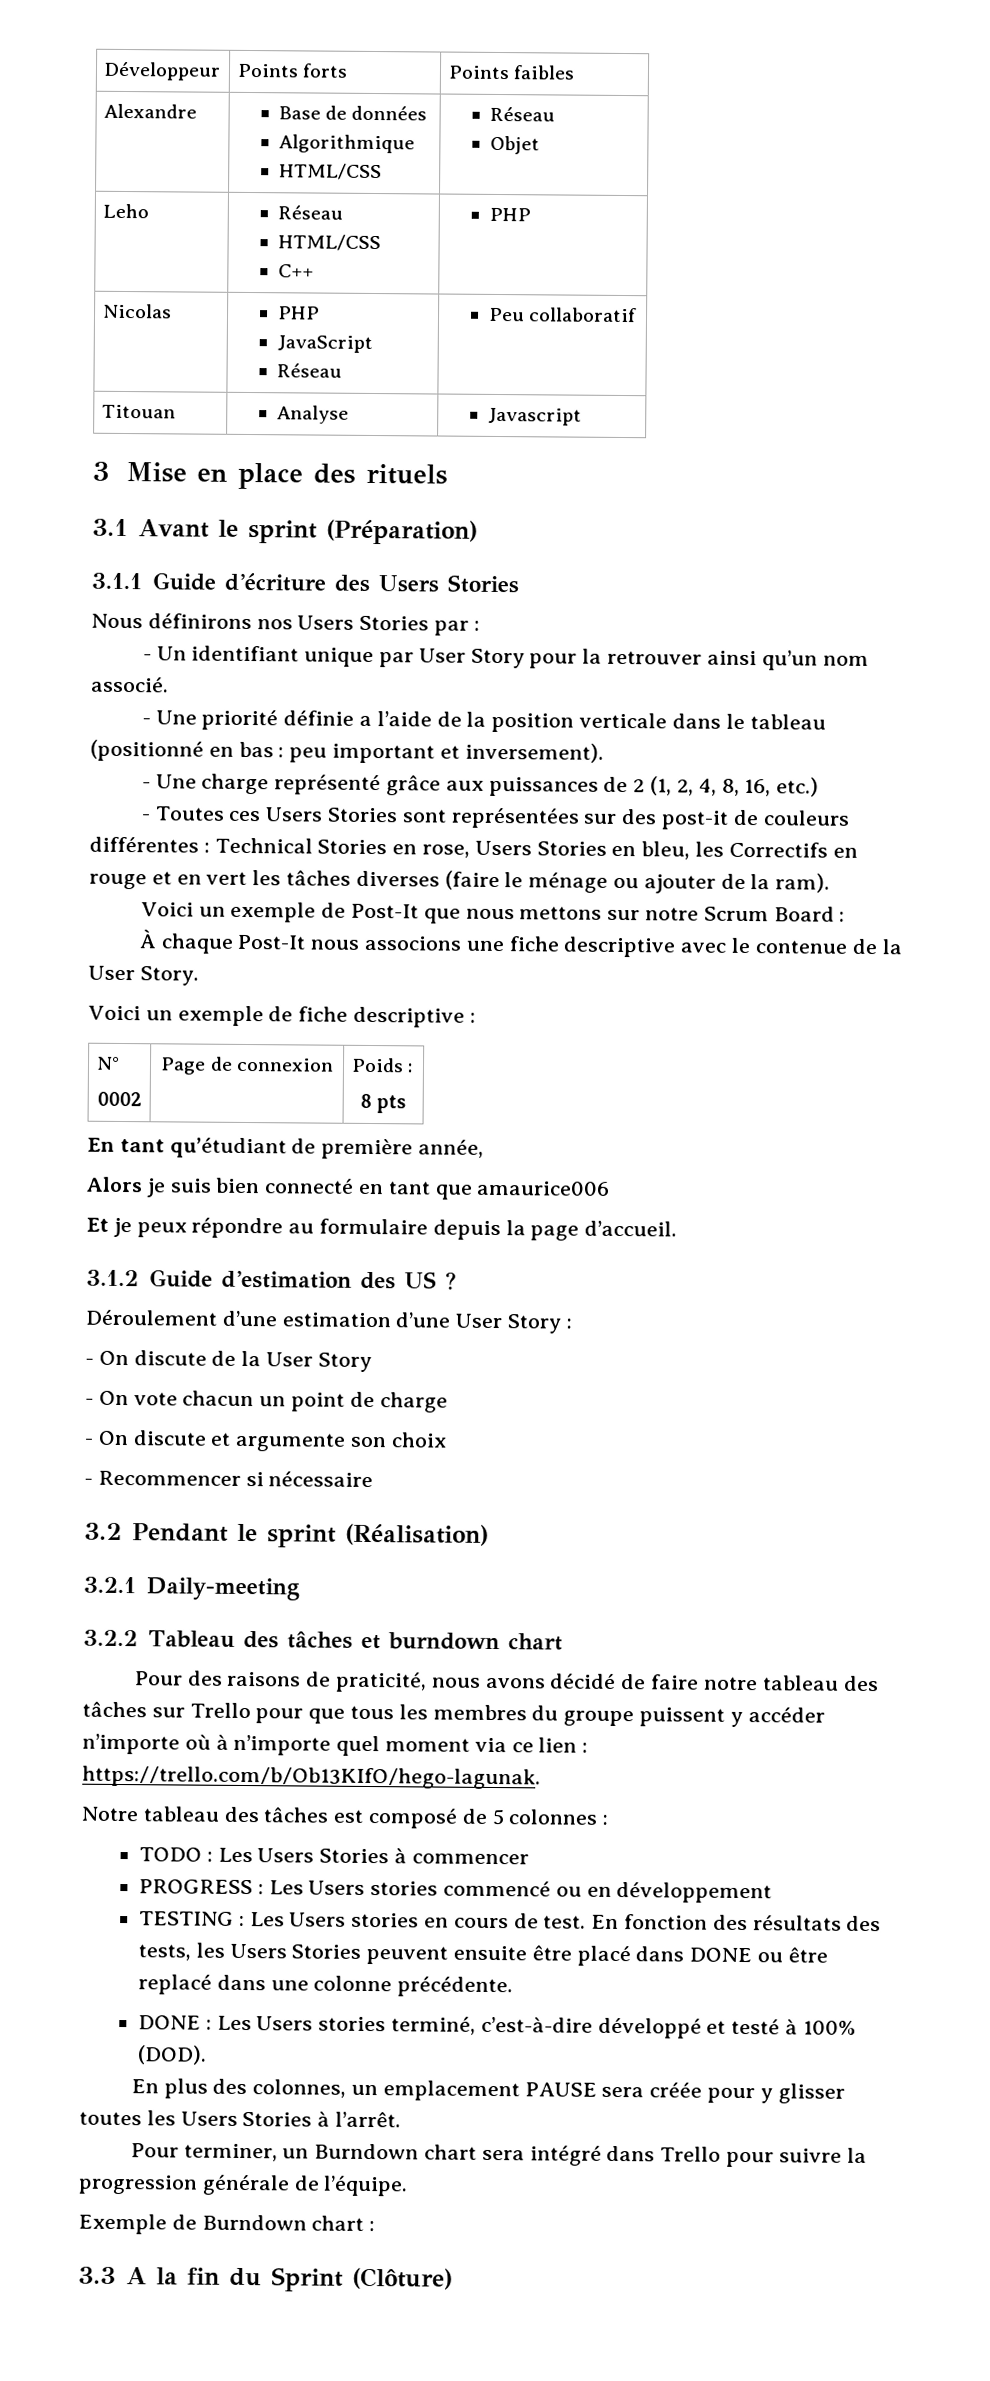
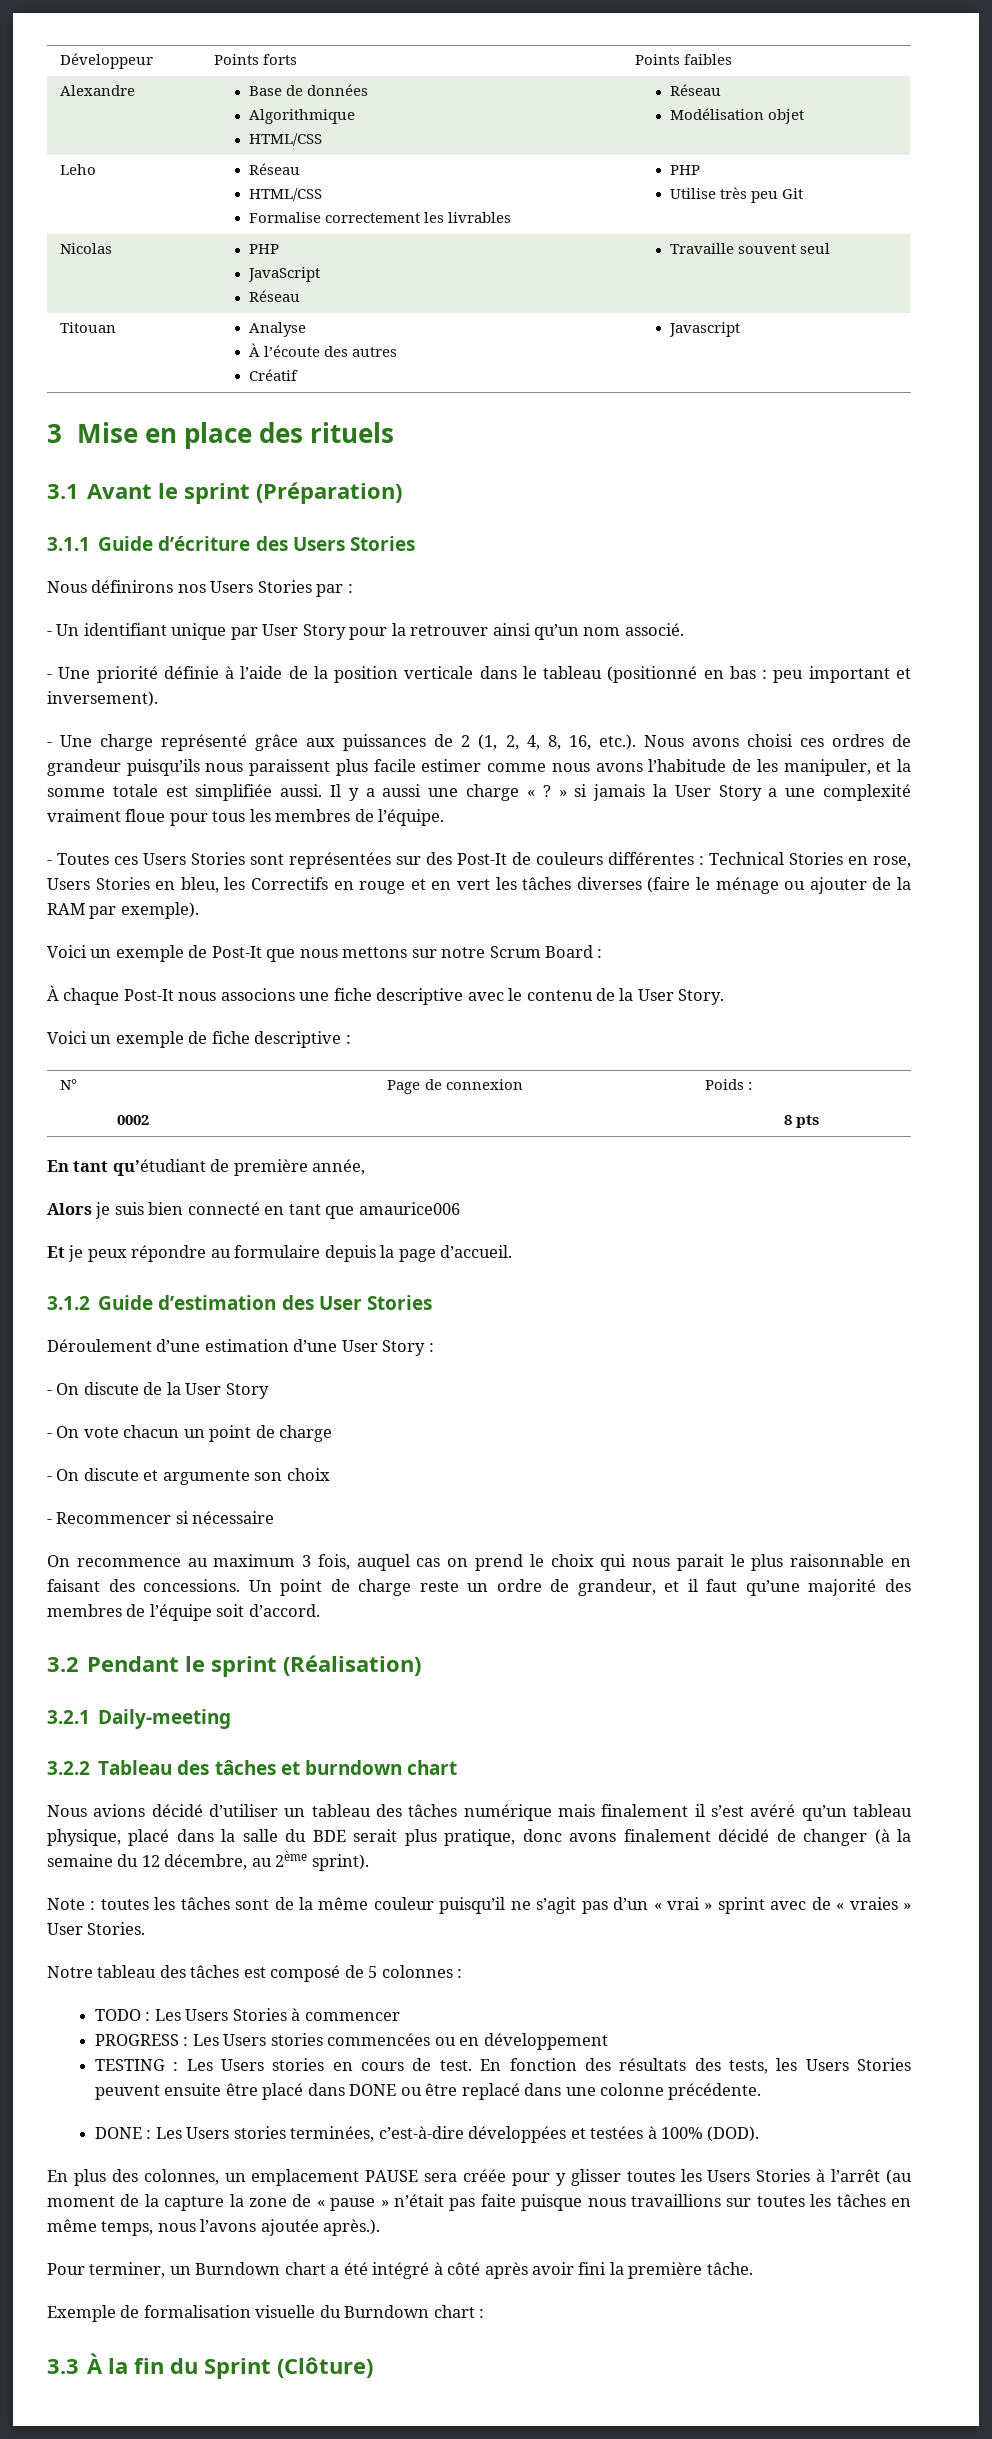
[489,135,540,155] Objet -> [669,108,804,124] Modélisation objet
[277,264,314,278] [488,207,531,222] C++ | PHP -> [248,212,511,223] [669,165,700,175] [669,187,803,203] Formalise correctement les livrables | PHP // Utilise très peu Git
[487,307,638,323] Peu collaboratif -> [669,243,830,254] Travaille souvent seul
(349, 414) none -> [248,343,397,357] [248,369,298,381] // À l’écoute des autres // Créatif
[359,715,373,727] a -> [225,666,235,679] à
[776,777,820,797] etc.) -> [598,734,911,750] [47,759,912,776] [47,784,912,801] [47,809,445,826] etc.). Nous avons choisi ces ordres de grandeur puisqu’ils nous paraissent plus facile estimer comme nous avons l’habitude de les manipuler, et la somme totale est simplifiée aussi. Il y a aussi une charge « ? » si jamais la User Story a une complexité vraiment floue pour tous les membres de l’équipe.
[661,810,730,830] post-it -> [457,853,507,865] Post-It
[775,873,831,893] ram). -> [47,902,199,919] RAM par exemple).
[754,940,848,954] contenue -> [526,990,593,1001] contenu
[403,1271,457,1290] US ? -> [318,1295,432,1310] User Stories
(374, 1479) none -> [47,1554,912,1571] [47,1579,911,1596] [47,1604,320,1621] // On recommence au maximum 3 fois, auquel cas on prend le choix qui nous parait le plus raisonnable en faisant des concessions. Un point de charge reste un ordre de grandeur, et il faut qu’une majorité des membres de l’équipe soit d’accord.
[134,1670,879,1693] [82,1701,825,1728] [82,1733,589,1757] [82,1765,541,1790] Pour des raisons de praticité, nous avons décidé de faire notre tableau des tâches sur Trello pour que tous les membres du groupe puissent y accéder n’importe où à n’importe quel moment via ce lien : https://trello.com/b/Ob13KIfO/hego-lagunak. -> [47,1804,913,1821] [47,1829,912,1846] [47,1851,369,1871] [47,1897,911,1914] [47,1922,146,1935] Nous avions décidé d’utiliser un tableau des tâches numérique mais finalement il s’est avéré qu’un tableau physique, placé dans la salle du BDE serait plus pratique, donc avons finalement décidé de changer (à la semaine du 12 décembre, au 2ème sprint). // Note : toutes les tâches sont de la même couleur puisqu’il ne s’agit pas d’un « vrai » sprint avec de « vraies » User Stories.
[443,1880,552,1897] commencé -> [327,2033,431,2046] commencées
[391,2016,781,2039] terminé, c’est-à-dire développé et testé -> [290,2126,644,2143] terminées, c’est-à-dire développées et testées
[335,2111,402,2128] l’arrêt. -> [831,2169,913,2185] [47,2194,911,2211] [47,2219,381,2236] l’arrêt (au moment de la capture la zone de « pause » n’était pas faite puisque nous travaillions sur toutes les tâches en même temps, nous l’avons ajoutée après.).
[481,2145,867,2168] [78,2174,409,2197] sera intégré dans Trello pour suivre la progression générale de l’équipe. -> [330,2262,753,2279] a été intégré à côté après avoir fini la première tâche.
(197, 2222) none -> [143,2305,341,2318] formalisation visuelle du
[125,2267,147,2285] A -> [87,2353,104,2374] À

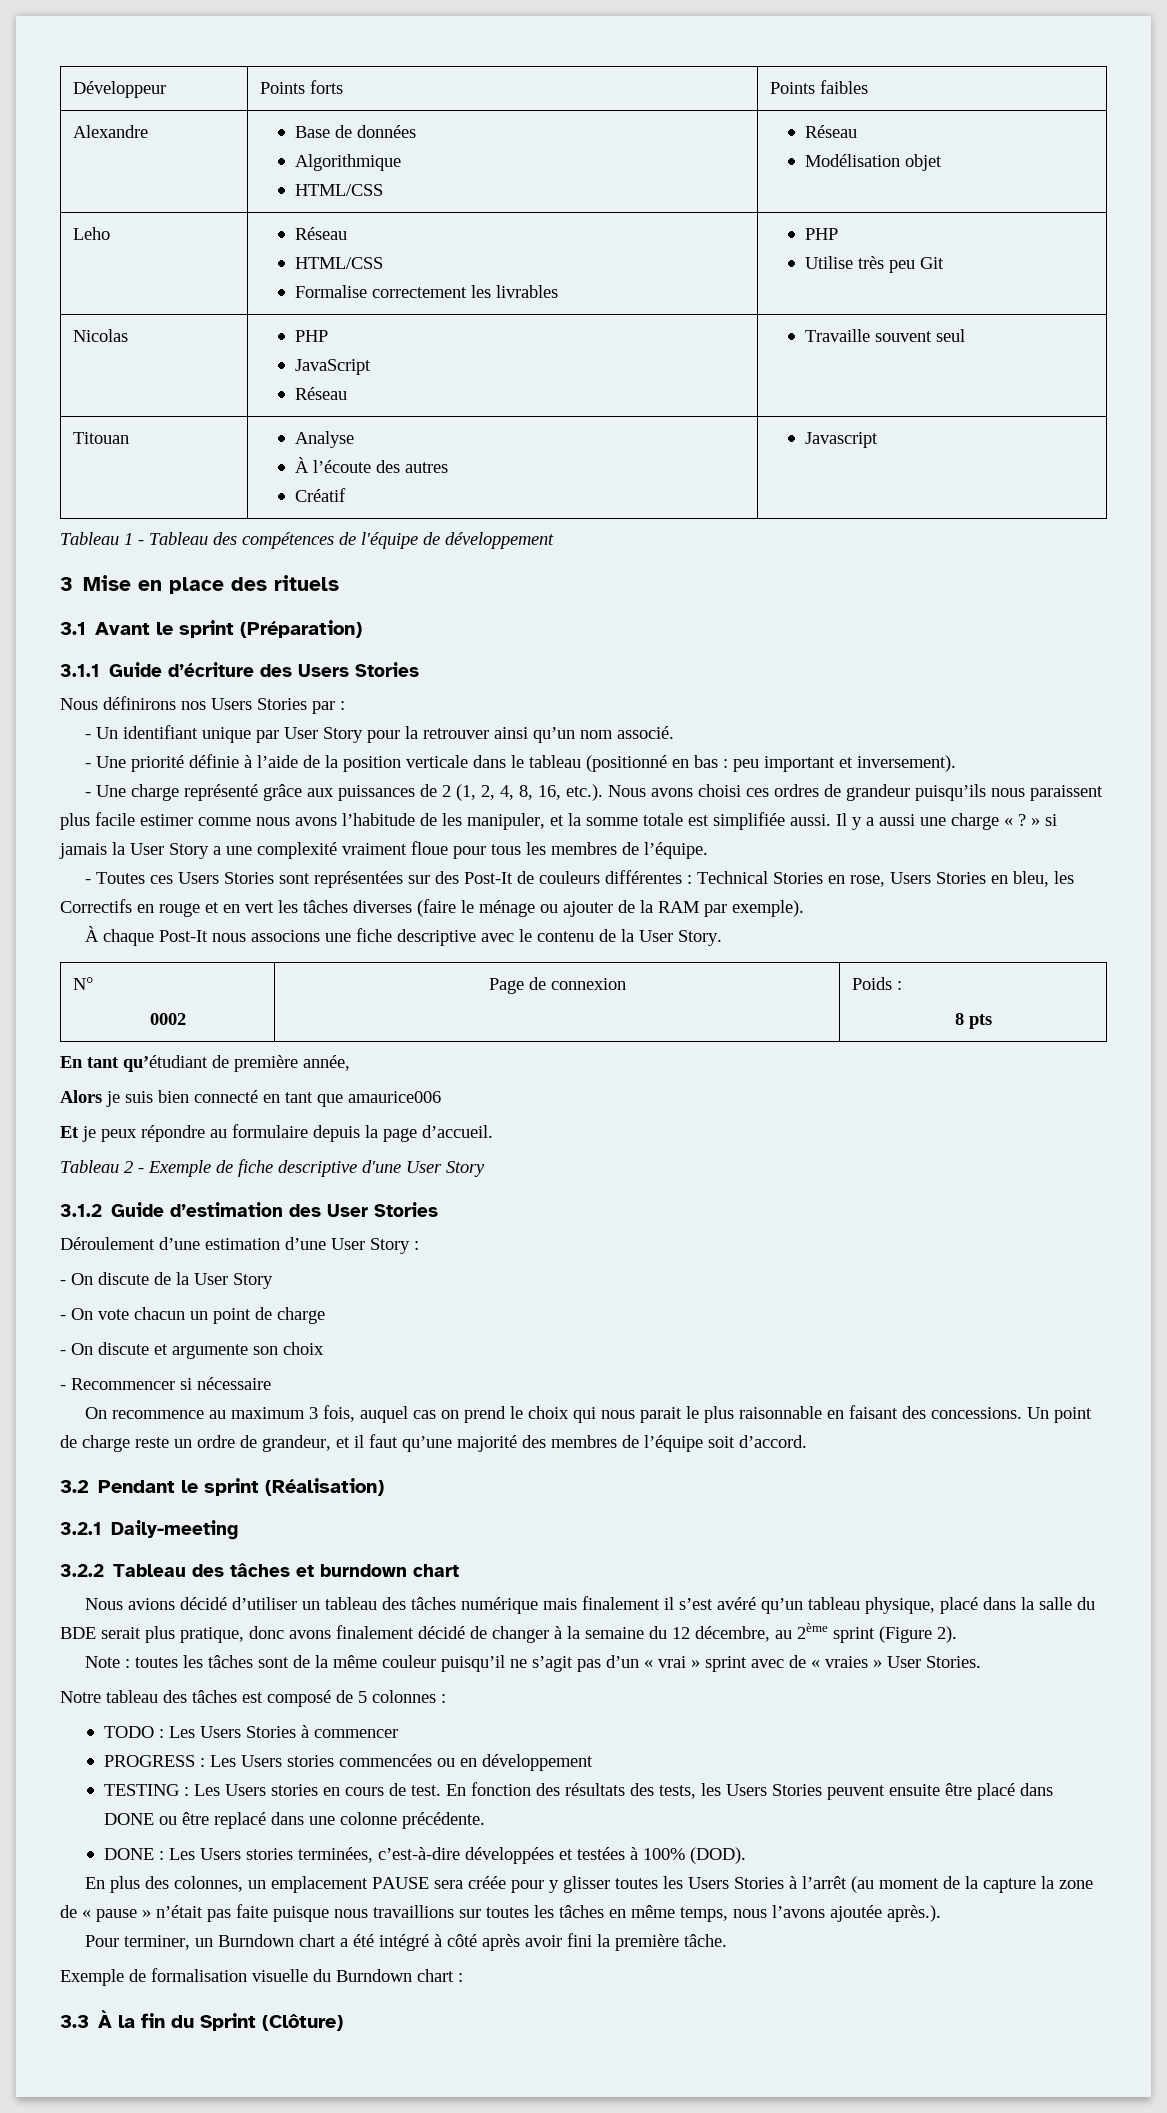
(740, 329) none -> [60,532,554,549] // Tableau 1 - Tableau des compétences de l'équipe de développement
[47,945,603,962] // Voici un exemple de Post-It que nous mettons sur notre Scrum Board : -> (804, 908) none
[47,1031,351,1048] // Voici un exemple de fiche descriptive : -> (722, 938) none
(513, 1251) none -> [60,1159,485,1177] // Tableau 2 - Exemple de fiche descriptive d'une User Story
[874,1829,890,1845] (à -> [554,1626,562,1639] à
[311,1854,369,1871] sprint). -> [833,1626,957,1643] sprint (Figure 2).

